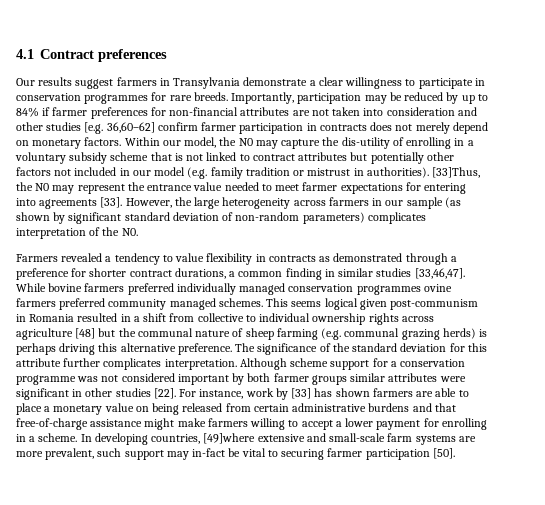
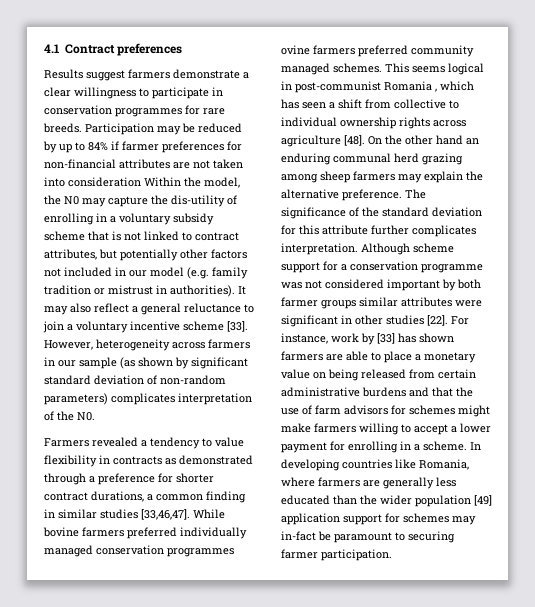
[16,77,241,89] Our results suggest farmers in Transylvania -> [44,69,170,81] Results suggest farmers
[231,92,362,104] Importantly, participation -> [85,123,154,135] Participation
[457,107,477,116] [16,122,488,134] [16,137,181,149] and other studies [e.g. 36,60–62] confirm farmer participation in contracts does not merely depend on monetary factors. Within our -> [144,177,201,187] Within the
[298,152,348,161] attributes -> [44,249,97,260] attributes,
[432,167,481,178] [16,182,467,194] [16,197,221,209] [33]Thus, the N0 may represent the entrance value needed to meet farmer expectations for entering into agreements [33]. However, the large -> [238,286,246,295] [44,303,254,315] [43,321,248,333] [44,340,93,350] It may also reflect a general reluctance to join a voluntary incentive scheme [33]. However,
[359,299,479,310] [16,313,131,322] given post-communism in Romania resulted in -> [281,81,474,93] [281,99,326,109] in post-communist Romania , which has seen
[75,328,488,340] [16,343,118,355] [48] but the communal nature of sheep farming (e.g. communal grazing herds) is perhaps driving this -> [344,135,479,146] [281,153,463,165] [281,171,483,183] [48]. On the other hand an enduring communal herd grazing among sheep farmers may explain the
[16,418,143,430] free-of-charge assistance -> [456,387,473,397] [281,405,455,415] the use of farm advisors for schemes
[151,433,476,445] [16,448,164,460] countries, [49]where extensive and small-scale farm systems are more prevalent, such support -> [342,459,469,470] [281,477,456,489] [281,495,492,507] [281,513,449,525] countries like Romania, where farmers are generally less educated than the wider population [49] application support for schemes
[241,448,266,457] vital -> [334,532,392,543] paramount
[365,448,455,460] participation [50]. -> [321,549,392,561] participation.

